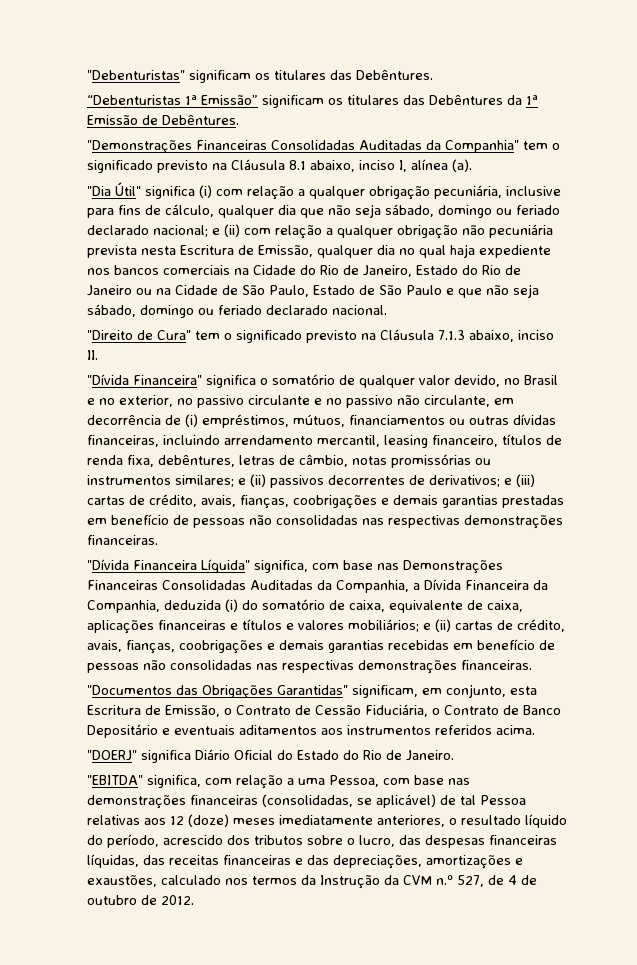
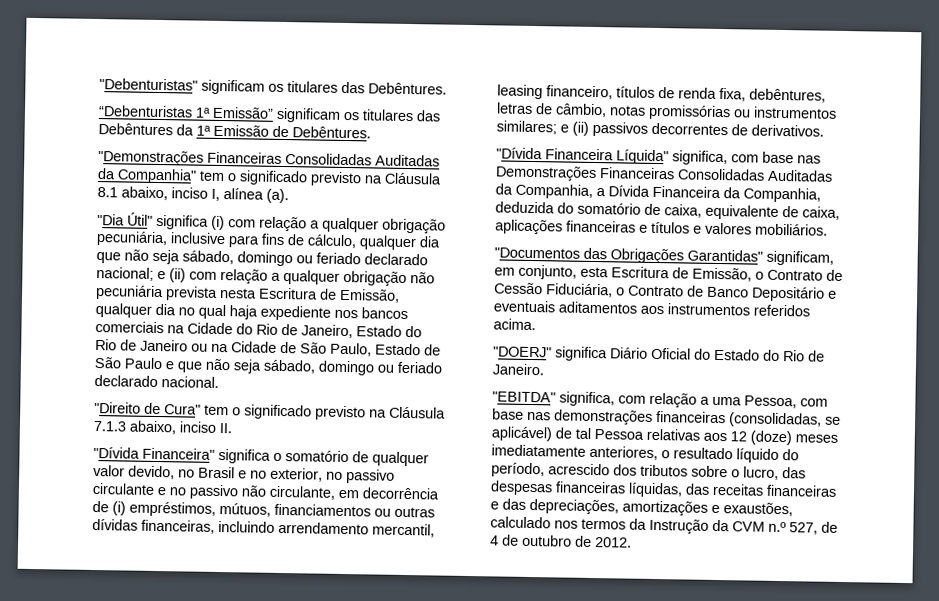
[429,474,536,487] [87,494,565,509] [87,514,564,529] [87,535,159,545] derivativos; e (iii) cartas de crédito, avais, fianças, coobrigações e demais garantias prestadas em benefício de pessoas não consolidadas nas respectivas demonstrações financeiras. -> [750,124,824,137] derivativos.
[225,599,239,612] (i) -> (555, 207) none
[348,619,566,632] [87,639,556,654] [87,660,533,674] mobiliários; e (ii) cartas de crédito, avais, fianças, coobrigações e demais garantias recebidas em benefício de pessoas não consolidadas nas respectivas demonstrações financeiras. -> [754,223,828,236] mobiliários.

